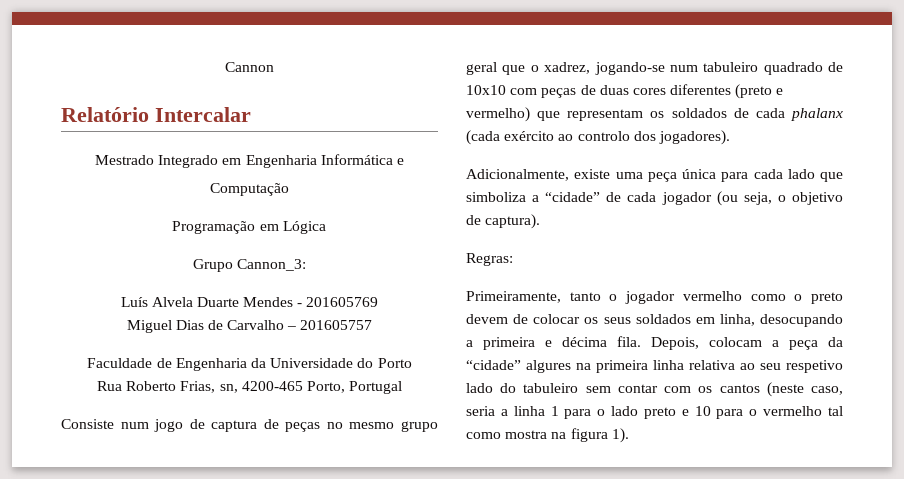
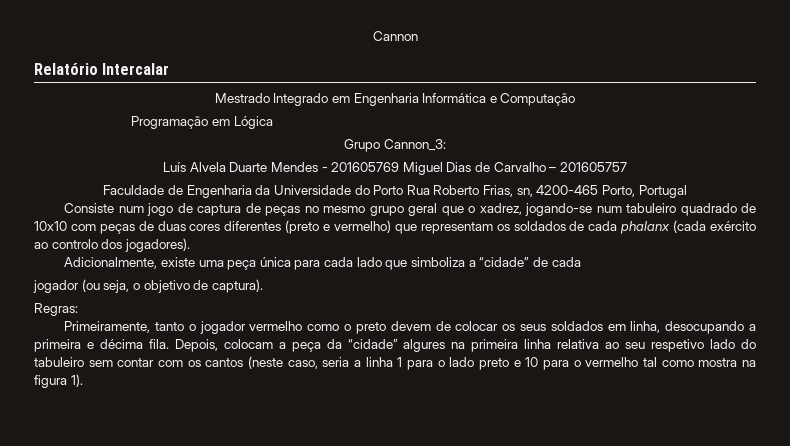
(404, 161) // -> (497, 99) none
(379, 302) // -> (400, 167) none
(412, 363) // -> (404, 190) none
(657, 197) none -> (581, 262) //

